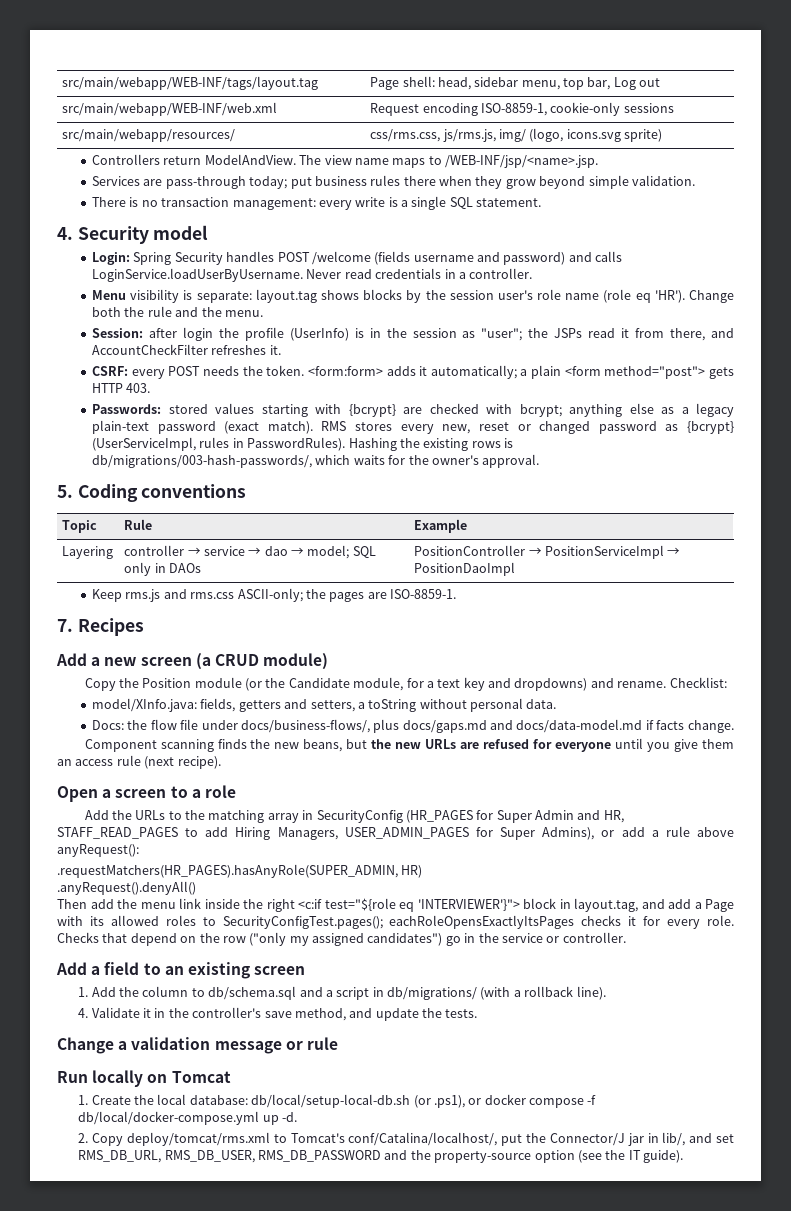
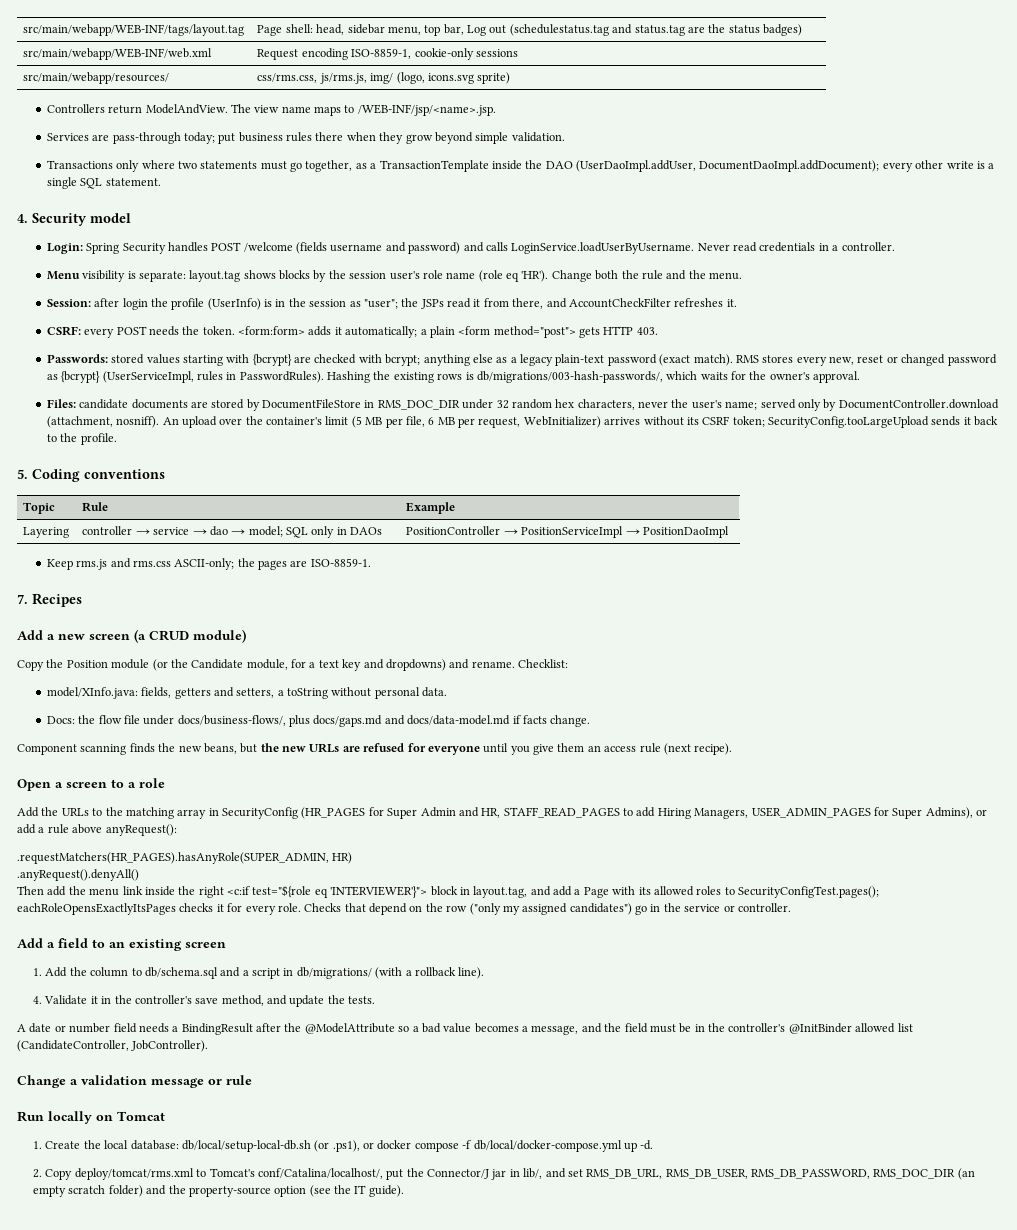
(661, 82) none -> [509,24,803,36] (schedulestatus.tag and status.tag are the status badges)
[92,197,352,210] There is no transaction management: every -> [46,160,944,172] Transactions only where two statements must go together, as a TransactionTemplate inside the DAO (UserDaoImpl.addUser, DocumentDaoImpl.addDocument); every other
(540, 461) none -> [46,399,999,411] [46,416,999,428] [46,433,117,445] // Files: candidate documents are stored by DocumentFileStore in RMS_DOC_DIR under 32 random hex characters, never the user's name; served only by DocumentController.download (attachment, nosniff). An upload over the container's limit (5 MB per file, 6 MB per request, WebInitializer) arrives without its CSRF token; SecurityConfig.tooLargeUpload sends it back to the profile.
(478, 1013) none -> [17,1023,913,1035] [17,1040,209,1052] // A date or number field needs a BindingResult after the @ModelAttribute so a bad value becomes a message, and the field must be in the controller's @InitBinder allowed list (CandidateController, JobController).
[258,1150,382,1162] RMS_DB_PASSWORD -> [751,1168,975,1180] [33,1185,143,1197] RMS_DB_PASSWORD, RMS_DOC_DIR (an empty scratch folder)

